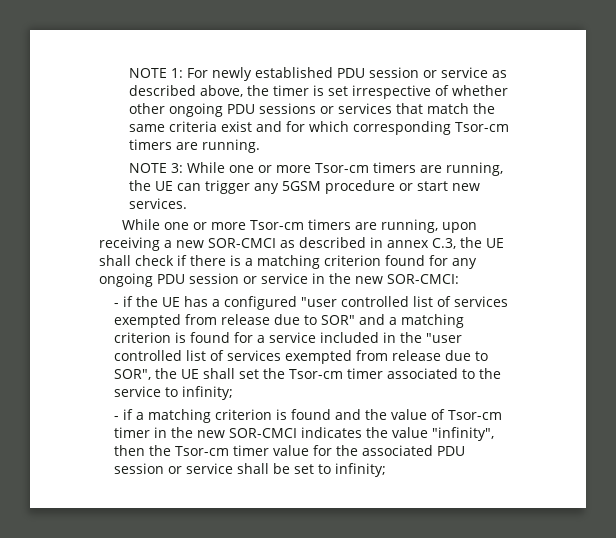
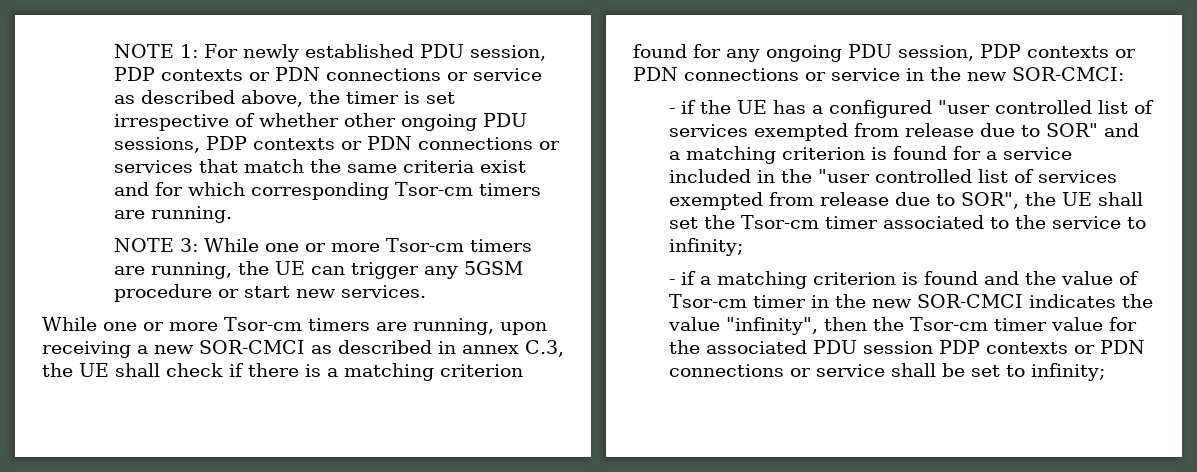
[369,67,420,78] session -> [469,45,546,61] [113,67,441,81] session, PDP contexts or PDN connections
[259,103,317,114] sessions -> [113,136,533,153] sessions, PDP contexts or PDN connections
[189,273,239,284] session -> [898,44,1136,61] [633,67,799,81] session, PDP contexts or PDN connections
(165, 468) none -> [938,340,1145,354] [668,364,784,377] PDP contexts or PDN connections

